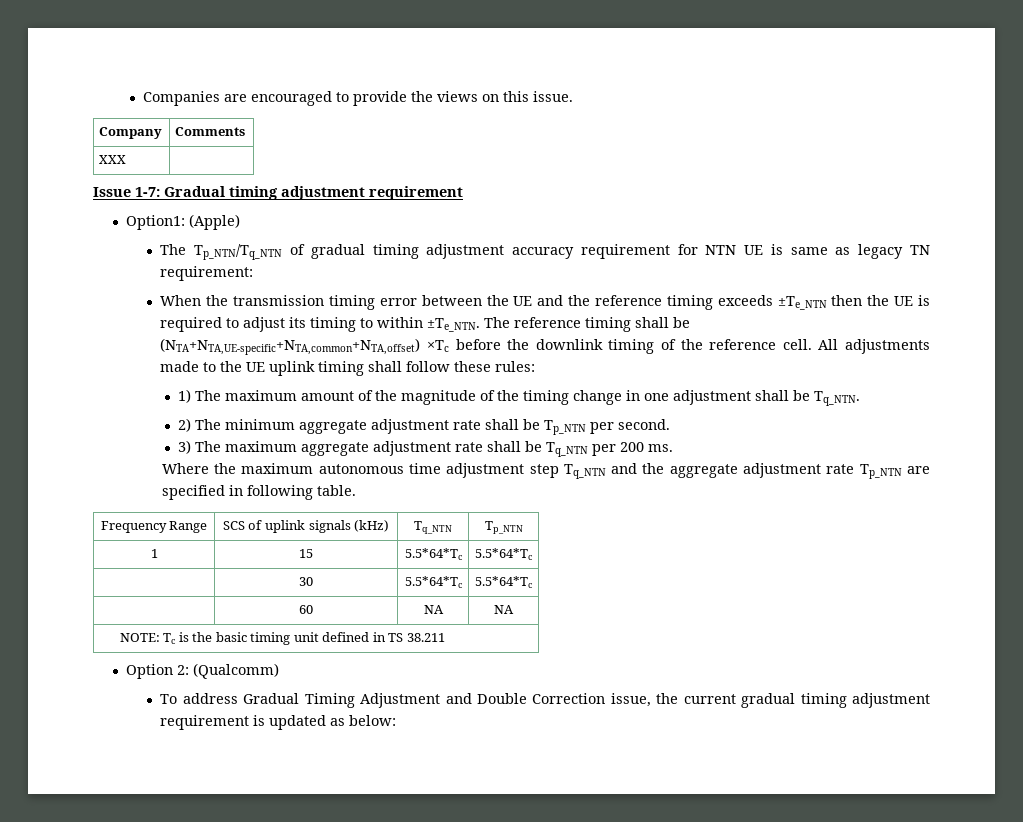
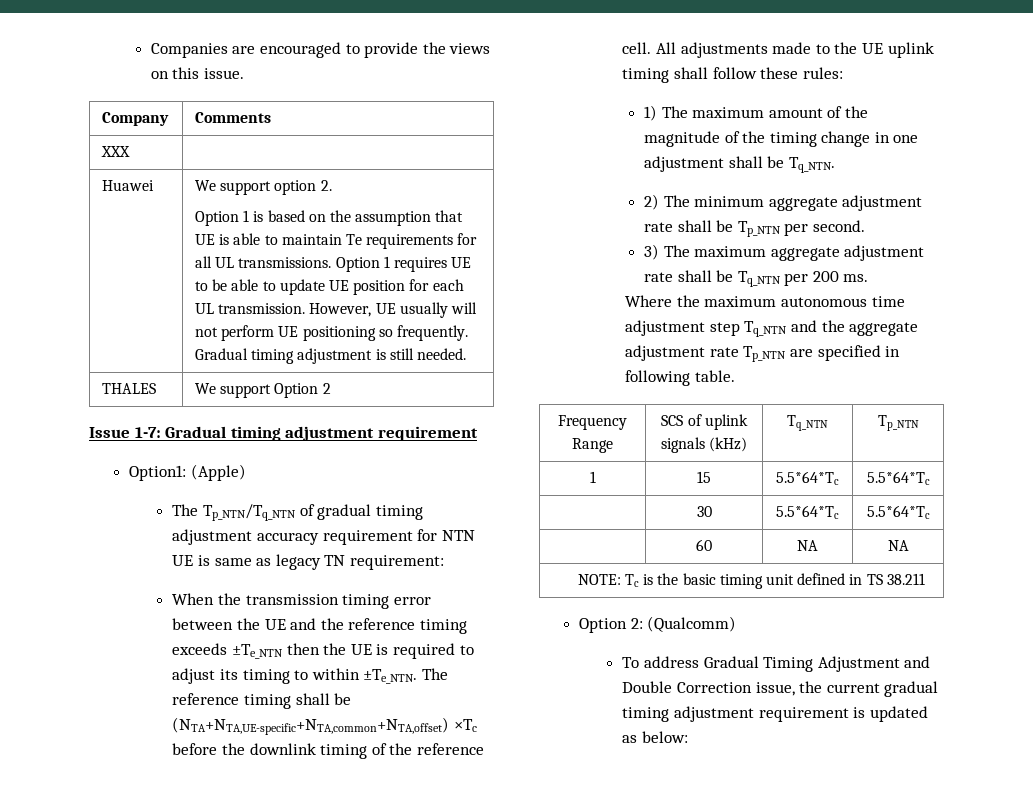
(127, 159) none -> [102,180,155,191] [195,180,332,195] [195,210,464,226] [195,233,478,249] [195,256,472,272] [195,279,464,295] [195,302,477,318] [195,325,468,341] [195,348,466,364] [102,383,157,394] [195,383,331,398] // Huawei | We support option 2. // Option 1 is based on the assumption that UE is able to maintain Te requirements for all UL transmissions. Option 1 requires UE to be able to update UE position for each UL transmission. However, UE usually will not perform UE positioning so frequently. Gradual timing adjustment is still needed. // THALES | We support Option 2

